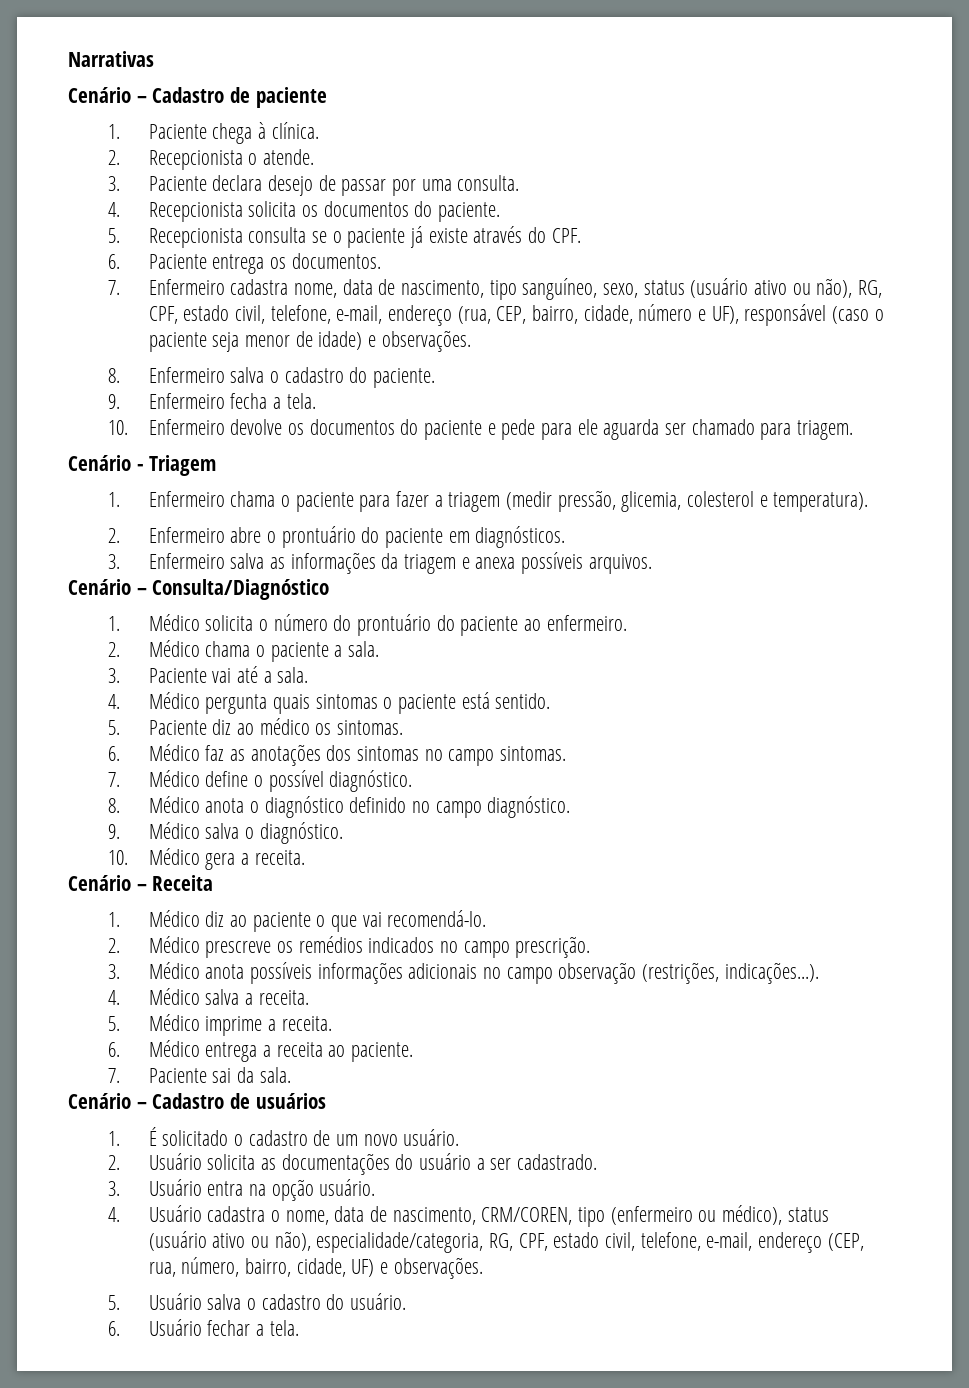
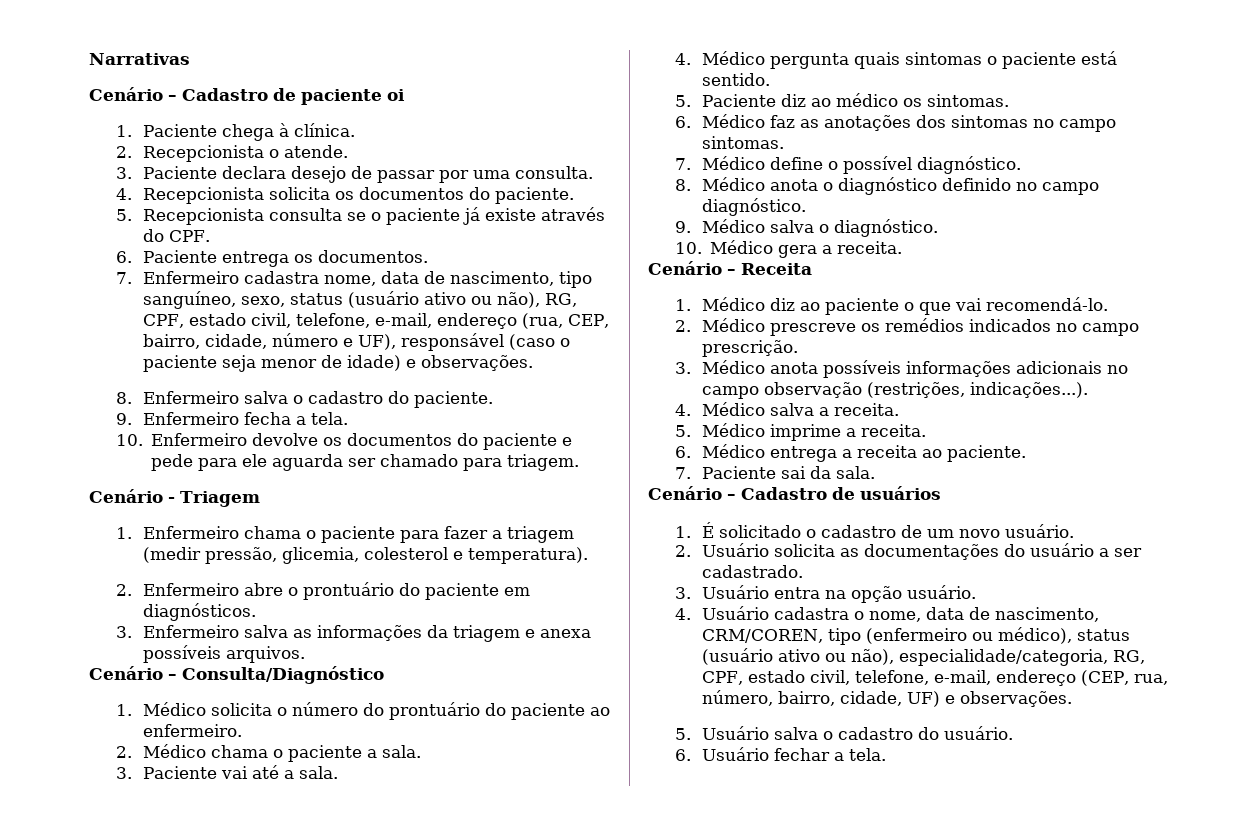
(327, 97) none -> [387,89,405,101] oi

